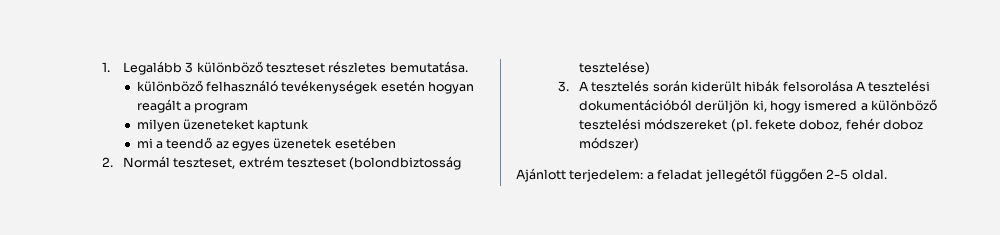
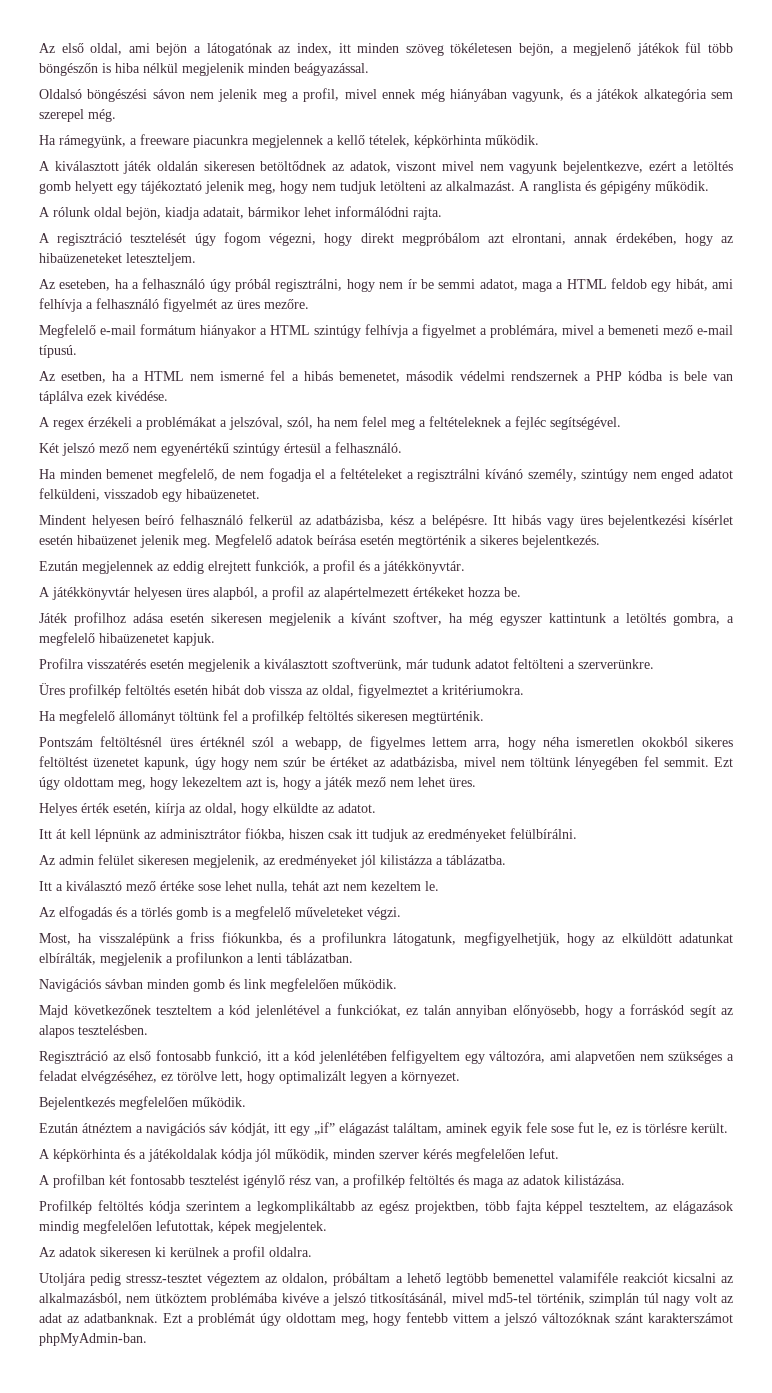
[101,61,468,75] [136,80,475,94] [136,99,249,113] [136,119,310,132] [136,137,396,151] [101,156,462,170] [578,61,650,75] [557,80,931,92] [578,99,938,113] [578,118,924,132] [578,137,639,151] [516,168,887,182] 1. Legalább 3 különböző teszteset részletes bemutatása. // különböző felhasználó tevékenységek esetén hogyan reagált a program // milyen üzeneteket kaptunk // mi a teendő az egyes üzenetek esetében // 2. Normál teszteset, extrém teszteset (bolondbiztosság tesztelése) // 3. A tesztelés során kiderült hibák felsorolása A tesztelési dokumentációból derüljön ki, hogy ismered a különböző tesztelési módszereket (pl. fekete doboz, fehér doboz módszer) // Ajánlott terjedelem: a feladat jellegétől függően 2-5 oldal. -> [39,42,733,56] [39,63,369,76] [39,88,734,102] [39,109,116,122] [39,134,539,148] [39,161,733,174] [39,181,709,194] [39,206,442,220] [39,232,733,246] [39,253,196,266] [39,278,734,292] [39,298,309,312] [39,324,733,338] [39,345,77,358] [39,370,734,383] [39,391,168,404] [39,416,621,430] [39,442,402,456] [39,468,733,482] [39,488,260,502] [39,514,734,528] [39,534,600,548] [39,560,465,574] [39,586,521,600] [39,612,734,626] [39,632,215,646] [39,658,654,672] [39,683,524,698] [39,710,484,724] [39,736,734,750] [39,756,734,770] [39,777,476,790] [39,803,376,816] [39,828,577,842] [39,854,506,868] [39,881,439,893] [39,906,401,920] [39,932,733,946] [39,952,353,966] [39,978,397,992] [39,1004,733,1018] [39,1025,148,1038] [39,1050,734,1064] [39,1070,460,1084] [39,1096,246,1110] [39,1122,728,1136] [39,1148,559,1162] [39,1174,625,1188] [39,1200,733,1214] [39,1220,327,1234] [39,1246,312,1260] [39,1272,733,1286] [39,1293,733,1306] [39,1312,733,1326] [39,1333,147,1346] Az első oldal, ami bejön a látogatónak az index, itt minden szöveg tökéletesen bejön, a megjelenő játékok fül több böngészőn is hiba nélkül megjelenik minden beágyazással. // Oldalsó böngészési sávon nem jelenik meg a profil, mivel ennek még hiányában vagyunk, és a játékok alkategória sem szerepel még. // Ha rámegyünk, a freeware piacunkra megjelennek a kellő tételek, képkörhinta működik. // A kiválasztott játék oldalán sikeresen betöltődnek az adatok, viszont mivel nem vagyunk bejelentkezve, ezért a letöltés gomb helyett egy tájékoztató jelenik meg, hogy nem tudjuk letölteni az alkalmazást. A ranglista és gépigény működik. // A rólunk oldal bejön, kiadja adatait, bármikor lehet informálódni rajta. // A regisztráció tesztelését úgy fogom végezni, hogy direkt megpróbálom azt elrontani, annak érdekében, hogy az hibaüzeneteket leteszteljem. // Az eseteben, ha a felhasználó úgy próbál regisztrálni, hogy nem ír be semmi adatot, maga a HTML feldob egy hibát, ami felhívja a felhasználó figyelmét az üres mezőre. // Megfelelő e-mail formátum hiányakor a HTML szintúgy felhívja a figyelmet a problémára, mivel a bemeneti mező e-mail típusú. // Az esetben, ha a HTML nem ismerné fel a hibás bemenetet, második védelmi rendszernek a PHP kódba is bele van táplálva ezek kivédése. // A regex érzékeli a problémákat a jelszóval, szól, ha nem felel meg a feltételeknek a fejléc segítségével. // Két jelszó mező nem egyenértékű szintúgy értesül a felhasználó. // Ha minden bemenet megfelelő, de nem fogadja el a feltételeket a regisztrálni kívánó személy, szintúgy nem enged adatot felküldeni, visszadob egy hibaüzenetet. // Mindent helyesen beíró felhasználó felkerül az adatbázisba, kész a belépésre. Itt hibás vagy üres bejelentkezési kísérlet esetén hibaüzenet jelenik meg. Megfelelő adatok beírása esetén megtörténik a sikeres bejelentkezés. // Ezután megjelennek az eddig elrejtett funkciók, a profil és a játékkönyvtár. // A játékkönyvtár helyesen üres alapból, a profil az alapértelmezett értékeket hozza be. // Játék profilhoz adása esetén sikeresen megjelenik a kívánt szoftver, ha még egyszer kattintunk a letöltés gombra, a megfelelő hibaüzenetet kapjuk. // Profilra visszatérés esetén megjelenik a kiválasztott szoftverünk, már tudunk adatot feltölteni a szerverünkre. // Üres profilkép feltöltés esetén hibát dob vissza az oldal, figyelmeztet a kritériumokra. // Ha megfelelő állományt töltünk fel a profilkép feltöltés sikeresen megtürténik. // Pontszám feltöltésnél üres értéknél szól a webapp, de figyelmes lettem arra, hogy néha ismeretlen okokból sikeres feltöltést üzenetet kapunk, úgy hogy nem szúr be értéket az adatbázisba, mivel nem töltünk lényegében fel semmit. Ezt úgy oldottam meg, hogy lekezeltem azt is, hogy a játék mező nem lehet üres. // Helyes érték esetén, kiírja az oldal, hogy elküldte az adatot. // Itt át kell lépnünk az adminisztrátor fiókba, hiszen csak itt tudjuk az eredményeket felülbírálni. // Az admin felület sikeresen megjelenik, az eredményeket jól kilistázza a táblázatba. // Itt a kiválasztó mező értéke sose lehet nulla, tehát azt nem kezeltem le. // Az elfogadás és a törlés gomb is a megfelelő műveleteket végzi. // Most, ha visszalépünk a friss fiókunkba, és a profilunkra látogatunk, megfigyelhetjük, hogy az elküldött adatunkat elbírálták, megjelenik a profilunkon a lenti táblázatban. // Navigációs sávban minden gomb és link megfelelően működik. // Majd következőnek teszteltem a kód jelenlétével a funkciókat, ez talán annyiban előnyösebb, hogy a forráskód segít az alapos tesztelésben. // Regisztráció az első fontosabb funkció, itt a kód jelenlétében felfigyeltem egy változóra, ami alapvetően nem szükséges a feladat elvégzéséhez, ez törölve lett, hogy optimalizált legyen a környezet. // Bejelentkezés megfelelően működik. // Ezután átnéztem a navigációs sáv kódját, itt egy „if” elágazást találtam, aminek egyik fele sose fut le, ez is törlésre került. // A képkörhinta és a játékoldalak kódja jól működik, minden szerver kérés megfelelően lefut. // A profilban két fontosabb tesztelést igénylő rész van, a profilkép feltöltés és maga az adatok kilistázása. // Profilkép feltöltés kódja szerintem a legkomplikáltabb az egész projektben, több fajta képpel teszteltem, az elágazások mindig megfelelően lefutottak, képek megjelentek. // Az adatok sikeresen ki kerülnek a profil oldalra. // Utoljára pedig stressz-tesztet végeztem az oldalon, próbáltam a lehető legtöbb bemenettel valamiféle reakciót kicsalni az alkalmazásból, nem ütköztem problémába kivéve a jelszó titkosításánál, mivel md5-tel történik, szimplán túl nagy volt az adat az adatbanknak. Ezt a problémát úgy oldottam meg, hogy fentebb vittem a jelszó változóknak szánt karakterszámot phpMyAdmin-ban.

